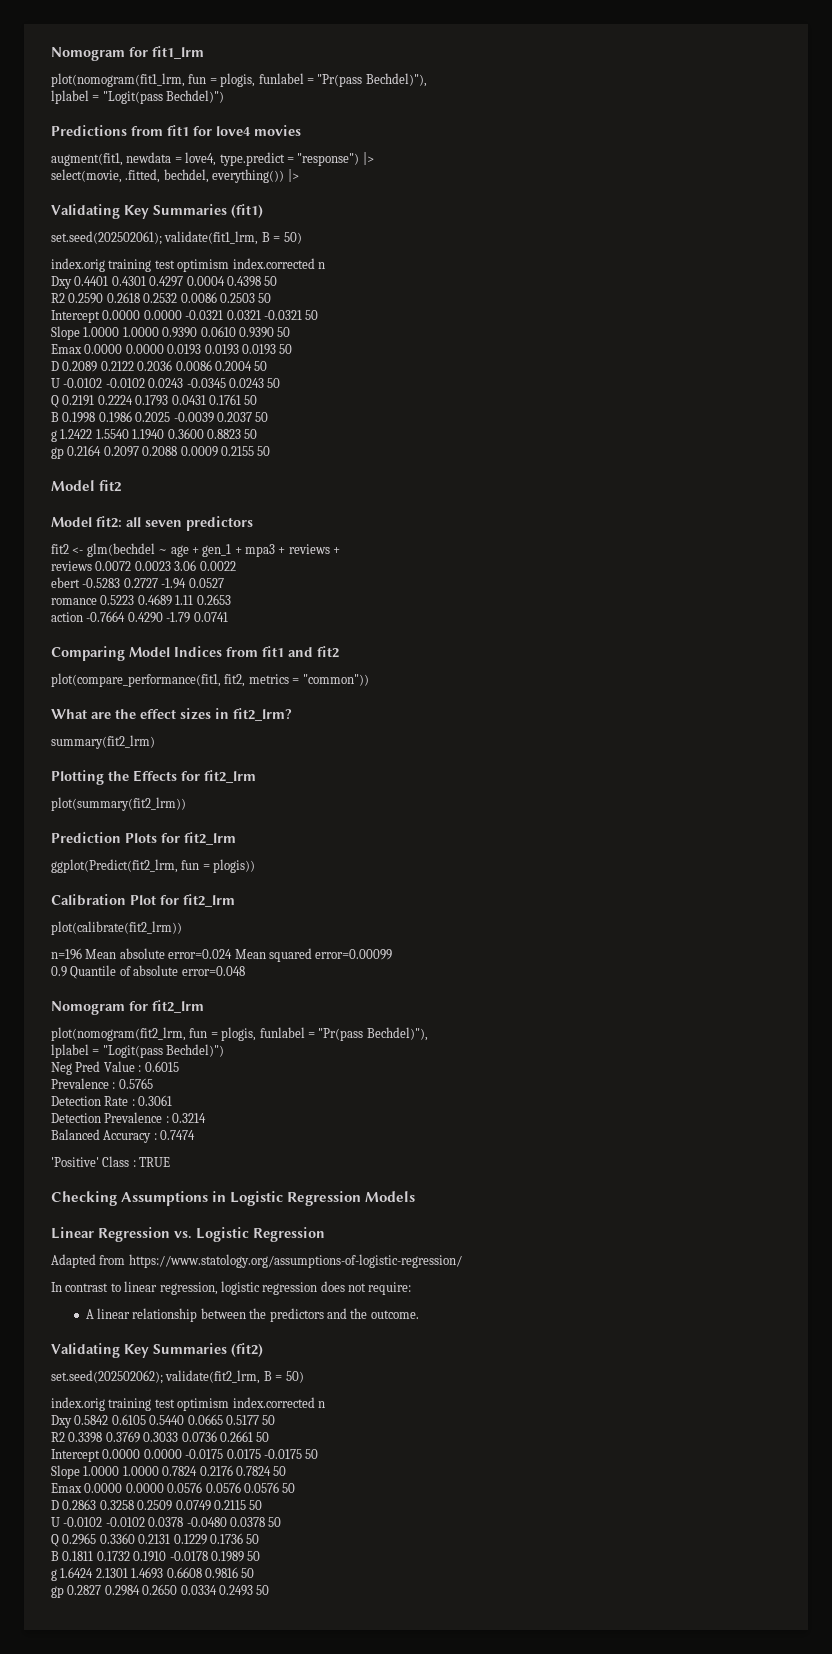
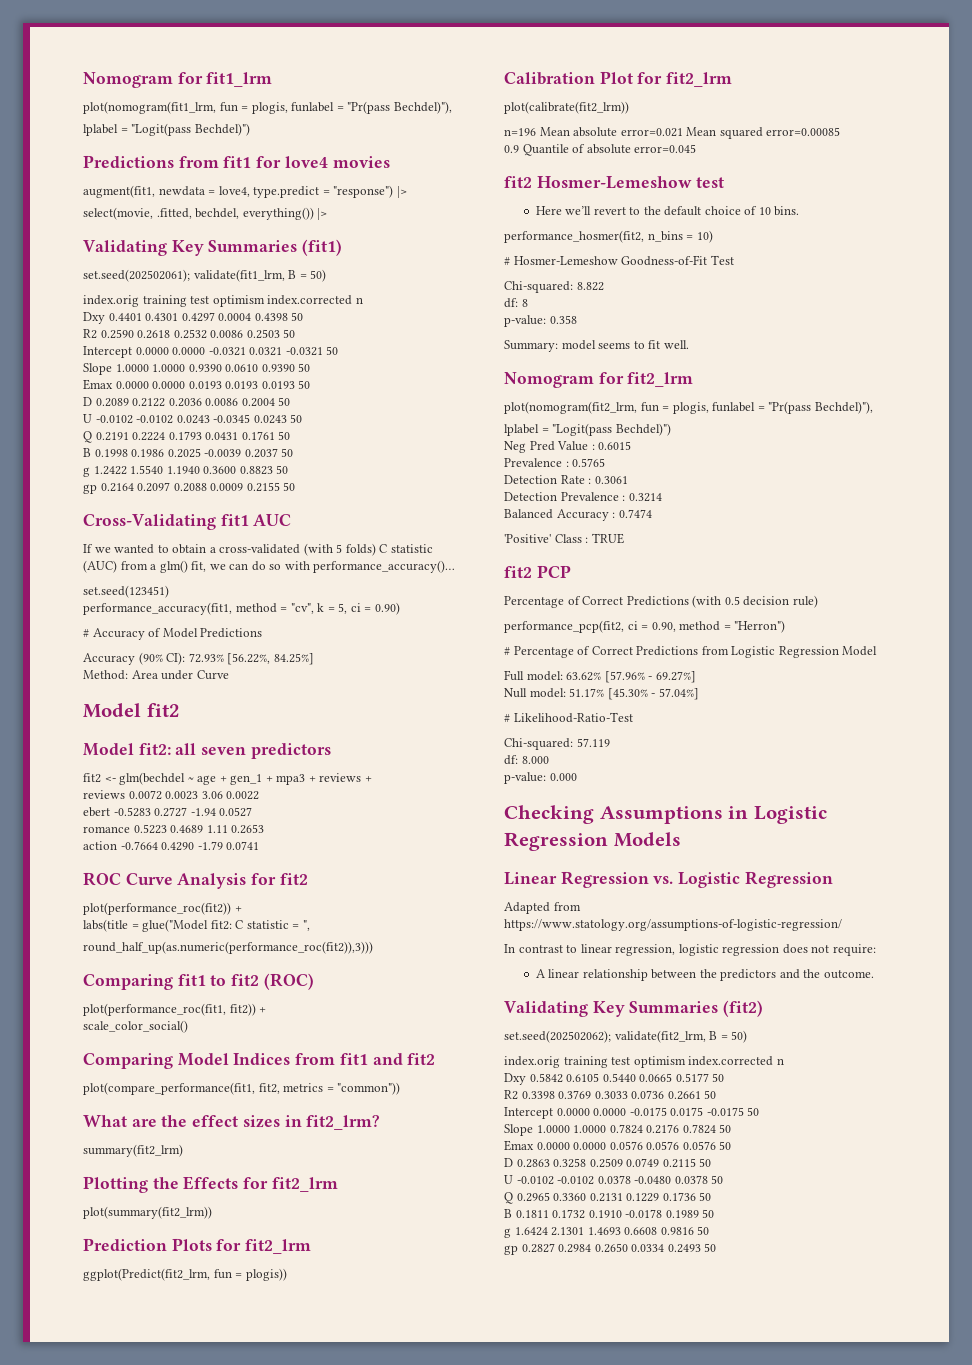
(271, 451) none -> [83,514,292,530] [83,543,433,556] [83,560,456,573] [83,585,169,598] [83,602,400,615] [83,628,263,640] [83,652,314,665] [83,670,229,680] // Cross-Validating fit1 AUC // If we wanted to obtain a cross-validated (with 5 folds) C statistic (AUC) from a glm() fit, we can do so with performance_accuracy()… // set.seed(123451) // performance_accuracy(fit1, method = "cv", k = 5, ci = 0.90) // # Accuracy of Model Predictions // Accuracy (90% CI): 72.93% [56.22%, 84.25%] // Method: Area under Curve
(228, 617) none -> [83,872,308,889] [83,902,242,915] [83,919,310,932] [83,941,373,954] [83,973,314,990] [83,1003,267,1016] [83,1020,188,1033] // ROC Curve Analysis for fit2 // plot(performance_roc(fit2)) + // labs(title = glue("Model fit2: C statistic = ", // round_half_up(as.numeric(performance_roc(fit2)),3))) // Comparing fit1 to fit2 (ROC) // plot(performance_roc(fit1, fit2)) + // scale_color_social()
[168,949,233,959] error=0.024 -> [620,128,683,137] error=0.021
[315,949,393,960] error=0.00099 -> [766,127,841,136] error=0.00085
[181,966,245,976] error=0.048 -> [634,144,697,153] [504,176,725,189] [535,206,800,216] [504,230,713,243] [504,255,734,266] [504,281,604,293] [504,298,528,308] [504,315,577,327] [504,340,689,352] error=0.045 // fit2 Hosmer-Lemeshow test // Here we’ll revert to the default choice of 10 bins. // performance_hosmer(fit2, n_bins = 10) // # Hosmer-Lemeshow Goodness-of-Fit Test // Chi-squared: 8.822 // df: 8 // p-value: 0.358 // Summary: model seems to fit well.
(171, 1162) none -> [504,565,571,578] [504,595,818,608] [504,620,786,633] [504,646,878,658] [504,670,696,683] [504,688,699,700] [504,712,633,723] [504,738,610,750] [504,755,549,765] [504,772,577,784] // fit2 PCP // Percentage of Correct Predictions (with 0.5 decision rule) // performance_pcp(fit2, ci = 0.90, method = "Herron") // # Percentage of Correct Predictions from Logistic Regression Model // Full model: 63.62% [57.96% - 69.27%] // Null model: 51.17% [45.30% - 57.04%] // # Likelihood-Ratio-Test // Chi-squared: 57.119 // df: 8.000 // p-value: 0.000

